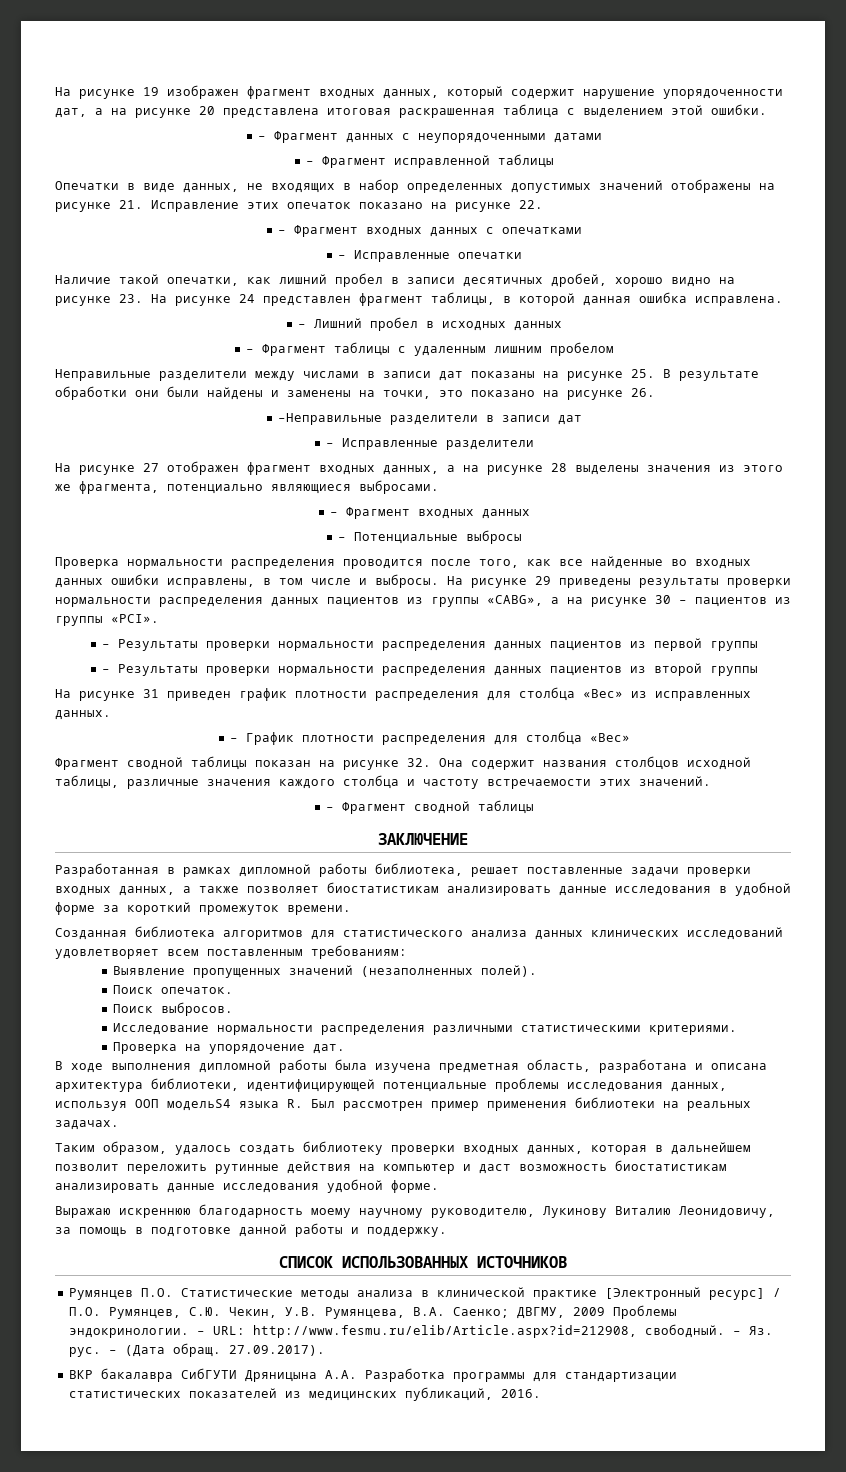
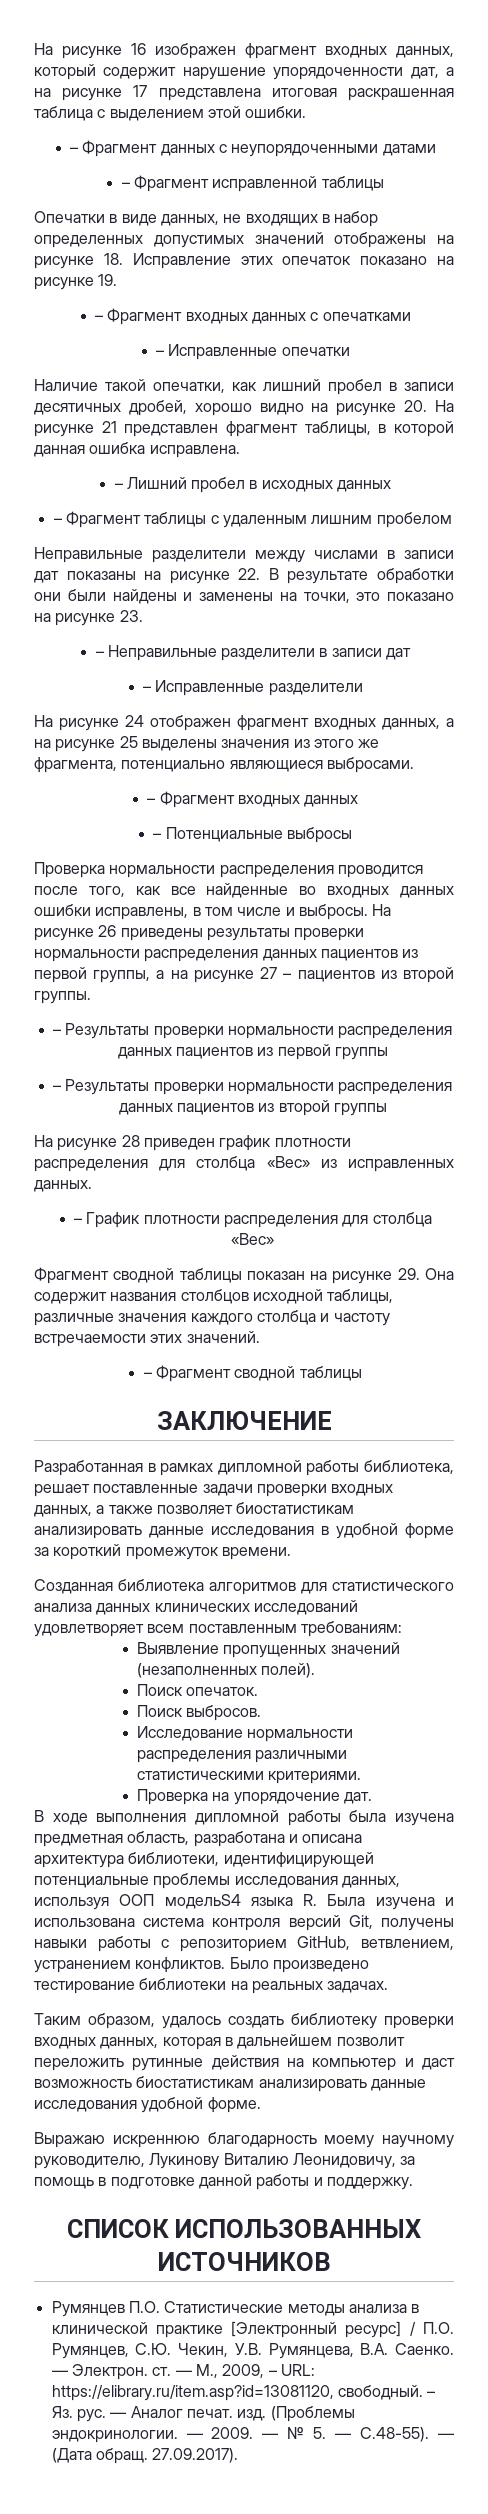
[55,87,159,99] На рисунке 19 -> [34,43,146,59] На рисунке 16
[199,106,215,115] 20 -> [133,85,148,97] 17
[119,200,143,209] 21. -> [103,253,123,265] 18.
[519,200,543,209] 22. -> [98,274,118,286] 19.
[119,294,255,306] 23. На рисунке 24 -> [404,400,454,412] [34,421,117,437] 20. На рисунке 21
[631,369,655,378] 25. -> [238,568,261,580] 22.
[631,388,655,397] [277,413,382,425] 26. // –Неправильные -> [119,610,143,622] [95,645,217,661] 23. // – Неправильные
[143,463,159,472] 27 -> [125,715,144,727] 24
[551,463,567,472] 28 -> [119,736,138,748] 25
[535,576,551,585] 29 -> [98,925,117,937] 26
[431,595,671,607] группы «CABG», а на рисунке 30 -> [34,967,278,983] первой группы, а на рисунке 27
[55,614,159,626] группы «PCI». -> [403,967,455,983] [34,991,91,1004] второй группы.
[143,689,159,698] 31 -> [121,1135,140,1147] 28
[407,758,431,767] 32. -> [397,1268,420,1280] 29.
[311,1099,567,1111] Был рассмотрен пример применения -> [327,1894,454,1910] [34,1915,454,1931] [34,1936,455,1952] [34,1957,369,1973] [34,1981,135,1994] Была изучена и использована система контроля версий Git, получены навыки работы с репозиторием GitHub, ветвлением, устранением конфликтов. Было произведено тестирование
[452,1305,677,1319] [68,1328,189,1338] Саенко; ДВГМУ, 2009 Проблемы эндокринологии. -> [395,2343,454,2355] [51,2364,265,2380] Саенко. — Электрон. ст. — М., 2009,
[252,1325,637,1338] http://www.fesmu.ru/elib/Article.aspx?id=212908, -> [51,2385,334,2401] https://elibrary.ru/item.asp?id=13081120,
[108,1343,325,1357] [68,1368,677,1382] [68,1387,541,1401] – (Дата обращ. 27.09.2017). // ВКР бакалавра СибГУТИ Дряницына А.А. Разработка программы для стандартизации статистических показателей из медицинских публикаций, 2016. -> [110,2406,355,2422] [51,2427,455,2443] [51,2448,239,2464] — Аналог печат. изд. (Проблемы эндокринологии. — 2009. — № 5. — С.48-55). — (Дата обращ. 27.09.2017).

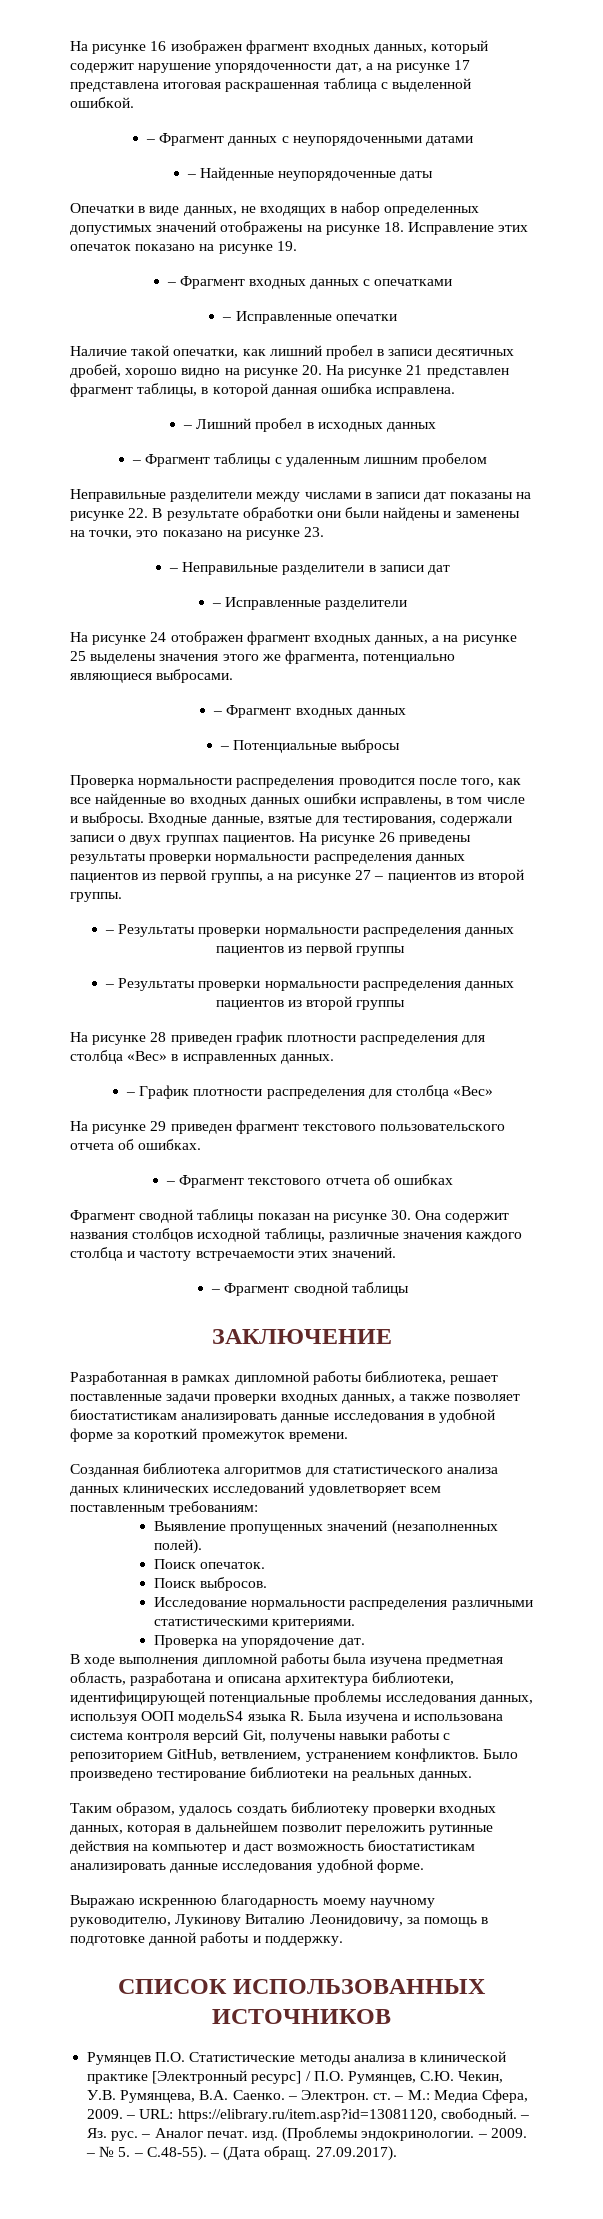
[109,106,307,121] выделением этой ошибки. -> [391,78,471,92] [70,97,134,108] выделенной ошибкой.
[134,175,384,192] Фрагмент исправленной таблицы -> [199,167,434,181] Найденные неупорядоченные даты
[293,739,310,748] из -> (219, 657) none
(368, 912) none -> [148,813,513,826] [70,835,295,845] Входные данные, взятые для тестирования, содержали записи о двух группах пациентов.
[320,1159,337,1168] из -> [171,1054,179,1061] в
(275, 1239) none -> [70,1120,506,1134] [70,1139,202,1150] [166,1174,453,1188] // На рисунке 29 приведен фрагмент текстового пользовательского отчета об ошибках. // – Фрагмент текстового отчета об ошибках
[397,1268,420,1280] 29. -> [391,1210,412,1220] 30.
[327,1981,389,1993] задачах. -> [418,1771,472,1781] данных.
[51,2370,68,2376] — -> [287,2096,297,2100] –
[175,2364,265,2378] — М., 2009, -> [394,2089,528,2103] [87,2109,124,2119] – М.: Медиа Сфера, 2009.
[110,2412,127,2418] — -> [141,2134,151,2138] –
[186,2427,455,2442] — 2009. — № 5. — С.48-55). — -> [477,2128,527,2138] [86,2146,219,2161] – 2009. – № 5. – С.48-55). –

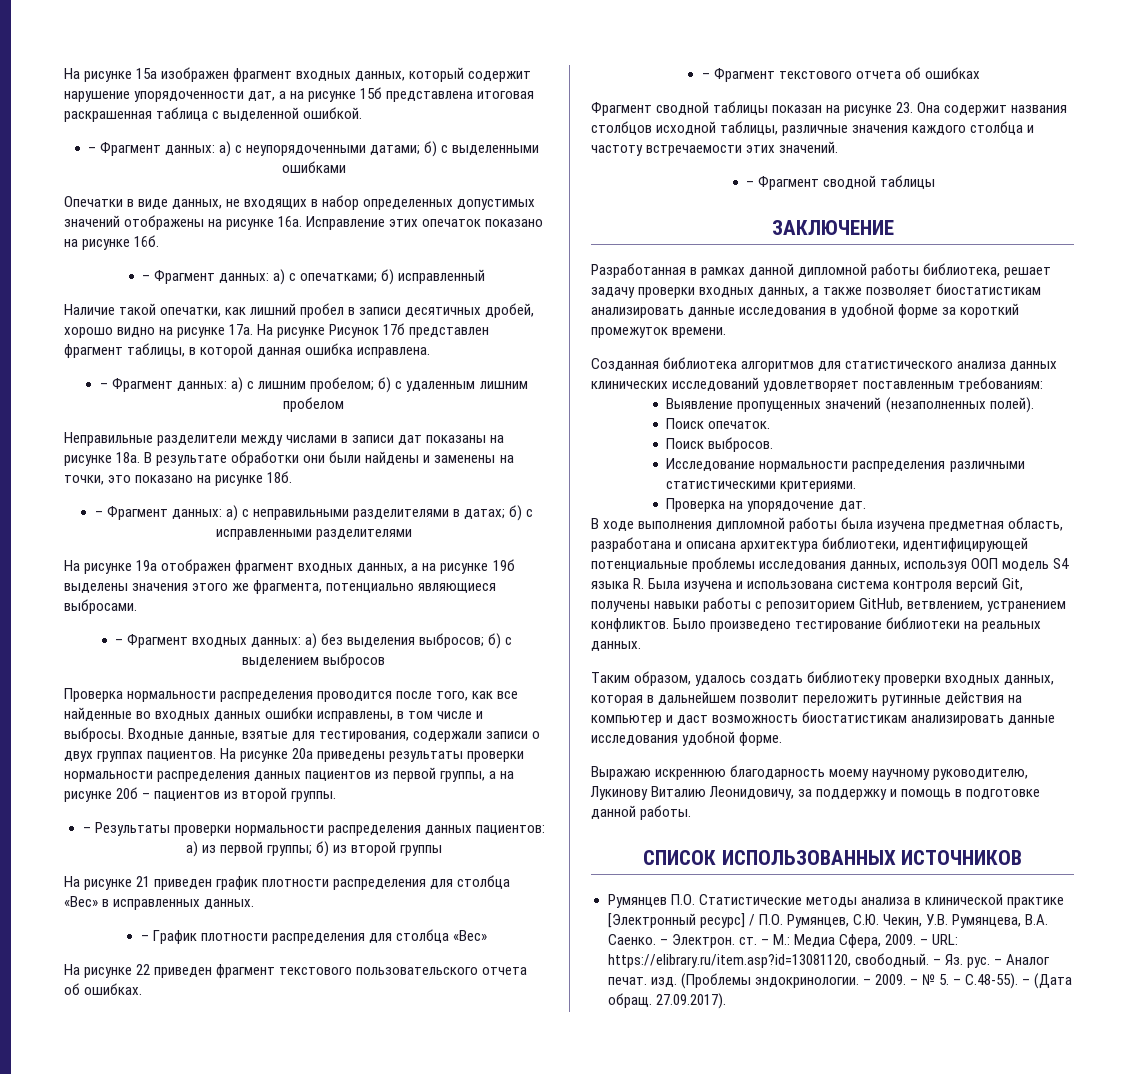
[70,41,167,54] На рисунке 16 -> [64,68,158,82] На рисунке 15а
[454,60,471,70] 17 -> [360,87,383,99] 15б
[228,136,473,146] [186,167,434,181] данных с неупорядоченными датами // – Найденные неупорядоченные даты -> [165,141,540,157] [281,161,346,173] данных: а) с неупорядоченными датами; б) с выделенными ошибками
[383,222,404,232] 18. -> [278,216,303,227] 16а.
[276,241,297,251] [166,276,453,289] [222,311,397,324] 19. // – Фрагмент входных данных с опечатками // – Исправленные опечатки -> [134,235,160,247] [142,269,486,285] 16б. // – Фрагмент данных: а) с опечатками; б) исправленный
[301,365,423,378] 20. На рисунке 21 -> [229,323,406,338] 17а. На рисунке Рисунок 17б
[196,418,436,432] [131,453,272,467] Лишний пробел в исходных данных // – Фрагмент таблицы -> [112,377,392,393] Фрагмент данных: а) с лишним пробелом; б)
[128,508,149,518] 22. -> [116,452,141,463] 18а.
[304,527,325,537] [169,562,450,575] [211,597,408,610] [70,632,167,645] 23. // – Неправильные разделители в записи дат // – Исправленные разделители // На рисунке 24 -> [267,471,293,483] [94,505,533,521] [215,529,412,540] [64,560,158,574] 18б. // – Фрагмент данных: а) с неправильными разделителями в датах; б) с исправленными разделителями // На рисунке 19а
[70,651,86,661] 25 -> [492,559,515,571] 19б
[356,708,406,718] [219,739,401,753] данных // – Потенциальные выбросы -> [251,633,513,649] [242,653,386,668] данных: а) без выделения выбросов; б) с выделением выбросов
[379,832,396,842] 26 -> [292,748,314,759] 20а
[355,870,372,880] 27 -> [116,787,139,799] 20б
[215,942,406,956] [105,978,514,991] [215,1000,284,1010] пациентов из первой группы // – Результаты проверки нормальности распределения данных пациентов -> [475,825,545,835] [185,841,329,857] пациентов: а) из первой группы; б)
[150,1032,167,1042] 28 -> [136,876,151,887] 21
[150,1121,167,1131] 29 -> [136,964,151,975] 22
[391,1210,412,1220] 30. -> [896,102,914,113] 23.
(231, 1380) none -> [749,263,795,277] данной
[70,1394,211,1404] поставленные задачи -> [591,287,635,298] задачу
[409,1486,441,1493] всем -> (860, 386) none
[178,1711,244,1724] модельS4 -> [1002,558,1070,571] модель S4
(420, 1920) none -> [816,789,898,800] поддержку и
[200,1932,343,1946] работы и поддержку. -> [640,805,692,820] работы.

